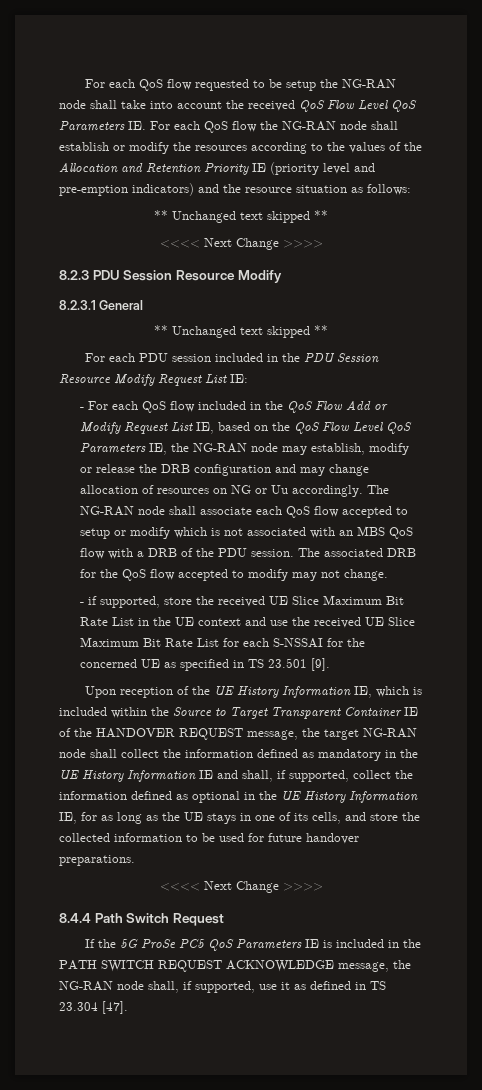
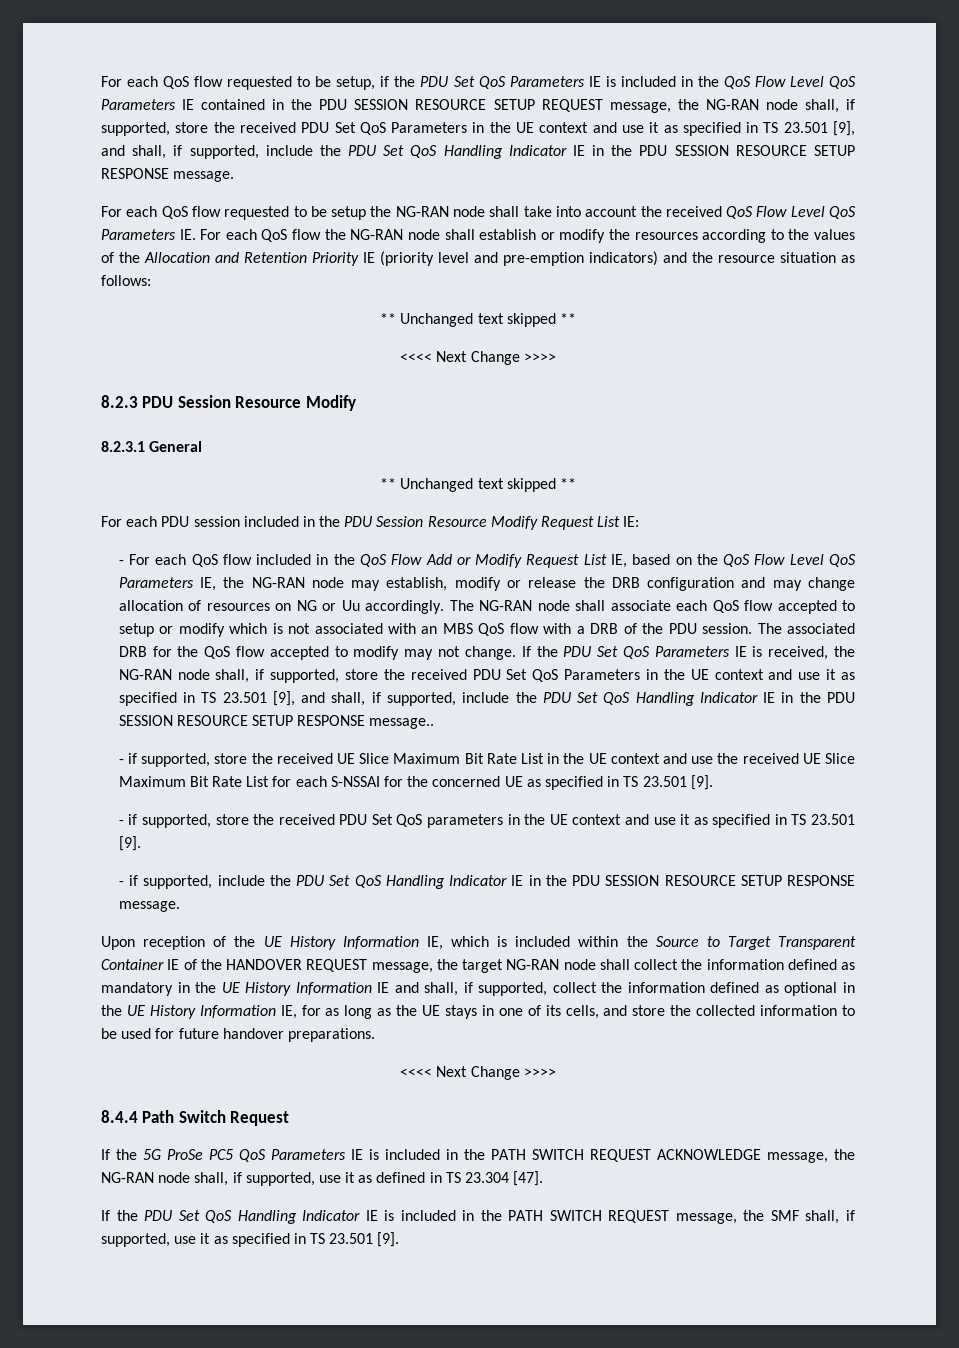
[85,79,283,91] For each QoS flow requested to be -> [101,76,856,90] [101,99,856,113] [101,121,855,136] [101,145,855,159] [101,168,235,182] [101,206,327,220] For each QoS flow requested to be setup, if the PDU Set QoS Parameters IE is included in the QoS Flow Level QoS Parameters IE contained in the PDU SESSION RESOURCE SETUP REQUEST message, the NG-RAN node shall, if supported, store the received PDU Set QoS Parameters in the UE context and use it as specified in TS 23.501 [9], and shall, if supported, include the PDU Set QoS Handling Indicator IE in the PDU SESSION RESOURCE SETUP RESPONSE message. // For each QoS flow requested to be
(388, 575) none -> [521,646,856,660] [118,669,855,683] [118,691,855,706] [118,715,435,729] If the PDU Set QoS Parameters IE is received, the NG-RAN node shall, if supported, store the received PDU Set QoS Parameters in the UE context and use it as specified in TS 23.501 [9], and shall, if supported, include the PDU Set QoS Handling Indicator IE in the PDU SESSION RESOURCE SETUP RESPONSE message..
(330, 664) none -> [118,814,856,828] [118,836,141,851] [118,875,856,889] [118,901,180,912] // - if supported, store the received PDU Set QoS parameters in the UE context and use it as specified in TS 23.501 [9]. // - if supported, include the PDU Set QoS Handling Indicator IE in the PDU SESSION RESOURCE SETUP RESPONSE message.
(128, 1007) none -> [101,1210,855,1224] [101,1232,400,1247] // If the PDU Set QoS Handling Indicator IE is included in the PATH SWITCH REQUEST message, the SMF shall, if supported, use it as specified in TS 23.501 [9].

